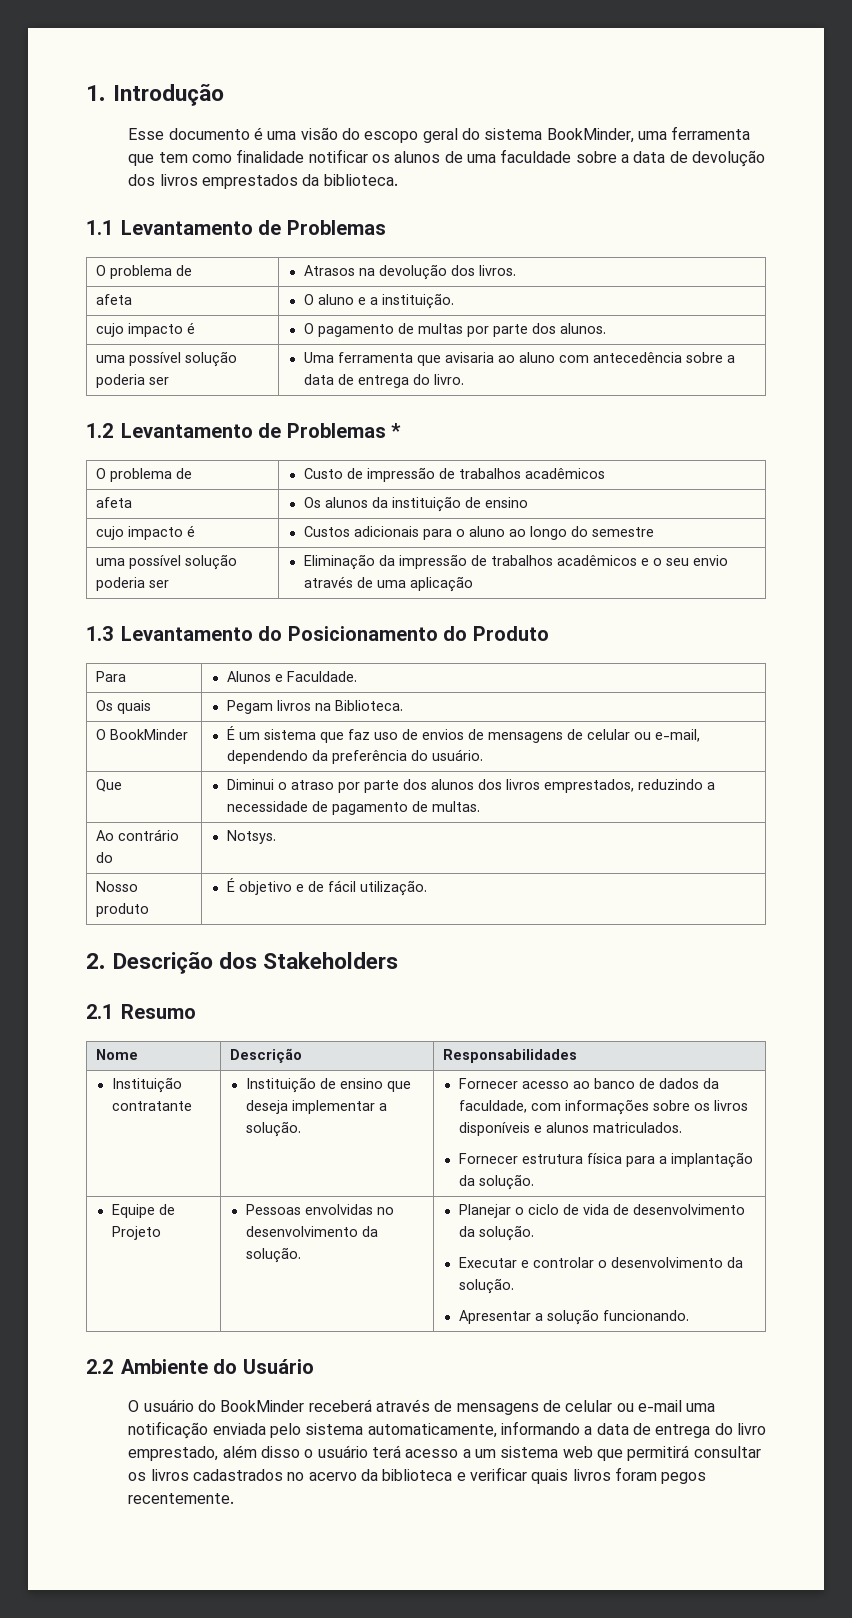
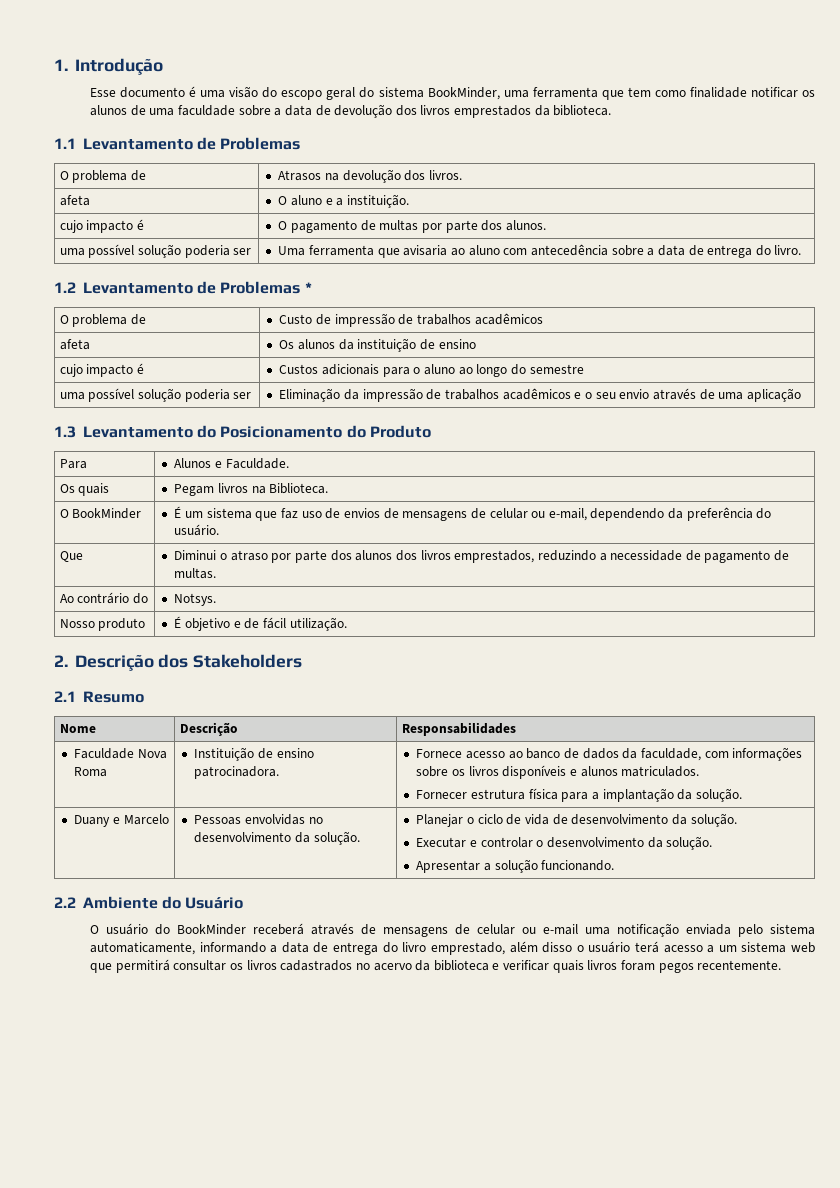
[111,1077,182,1093] [111,1101,192,1111] Instituição contratante -> [74,748,168,759] [74,767,108,777] Faculdade Nova Roma
[386,1081,411,1092] [245,1100,387,1114] [245,1121,301,1137] [458,1078,518,1089] que deseja implementar a solução. | Fornecer -> [194,766,280,779] [416,749,463,758] patrocinadora. | Fornece
[111,1204,175,1218] [111,1226,161,1240] Equipe de Projeto -> [74,814,169,827] Duany e Marcelo

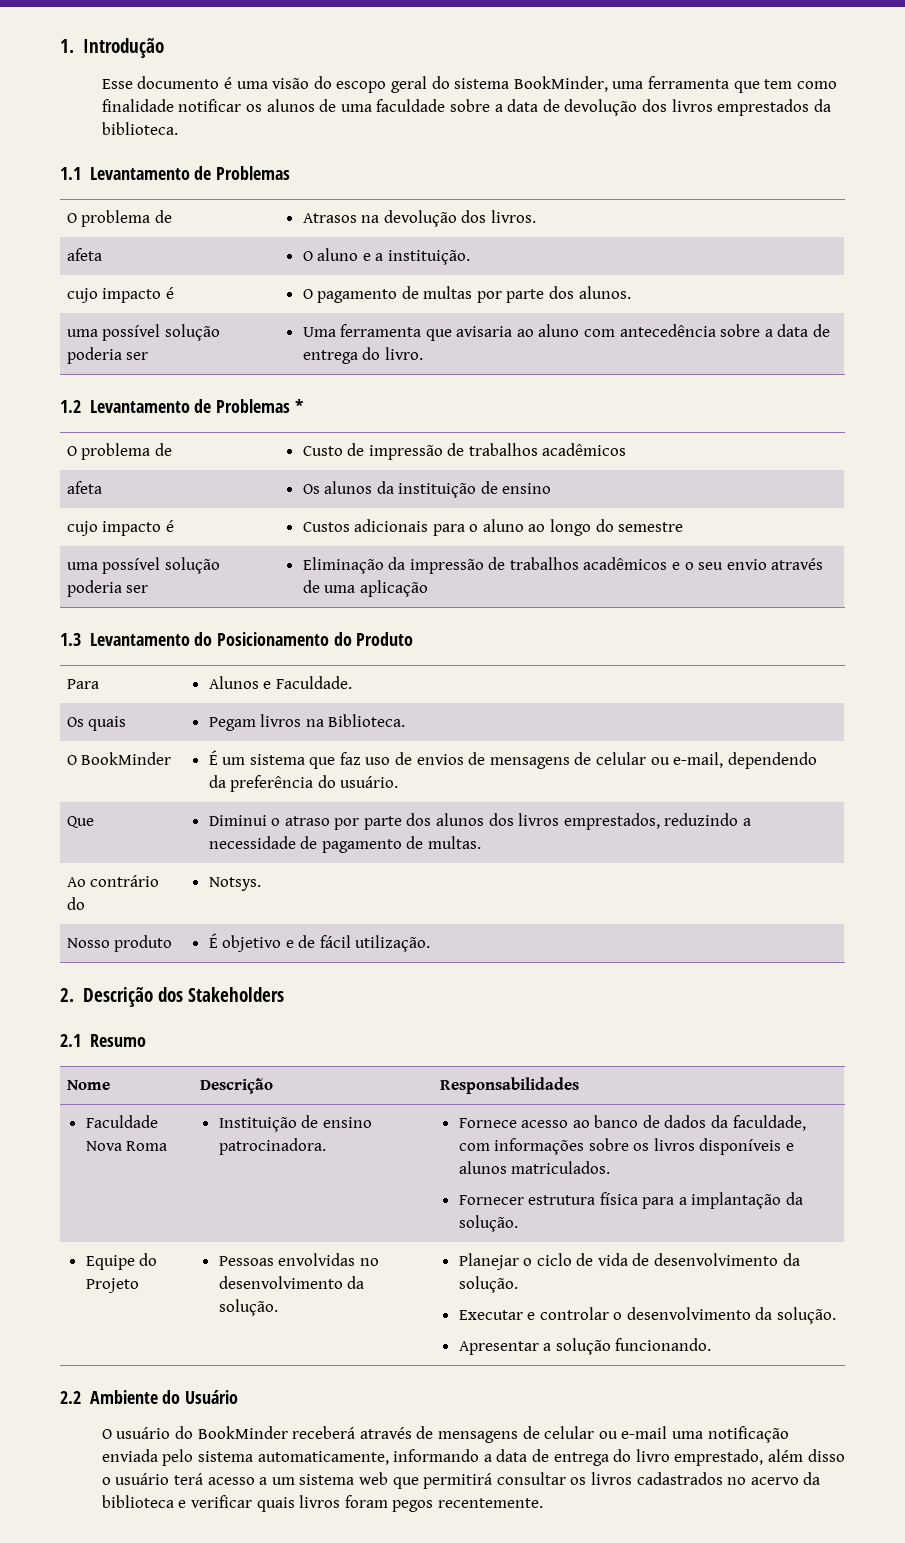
[74,814,169,827] Duany e Marcelo -> [85,1253,158,1270] [85,1278,139,1293] Equipe do Projeto

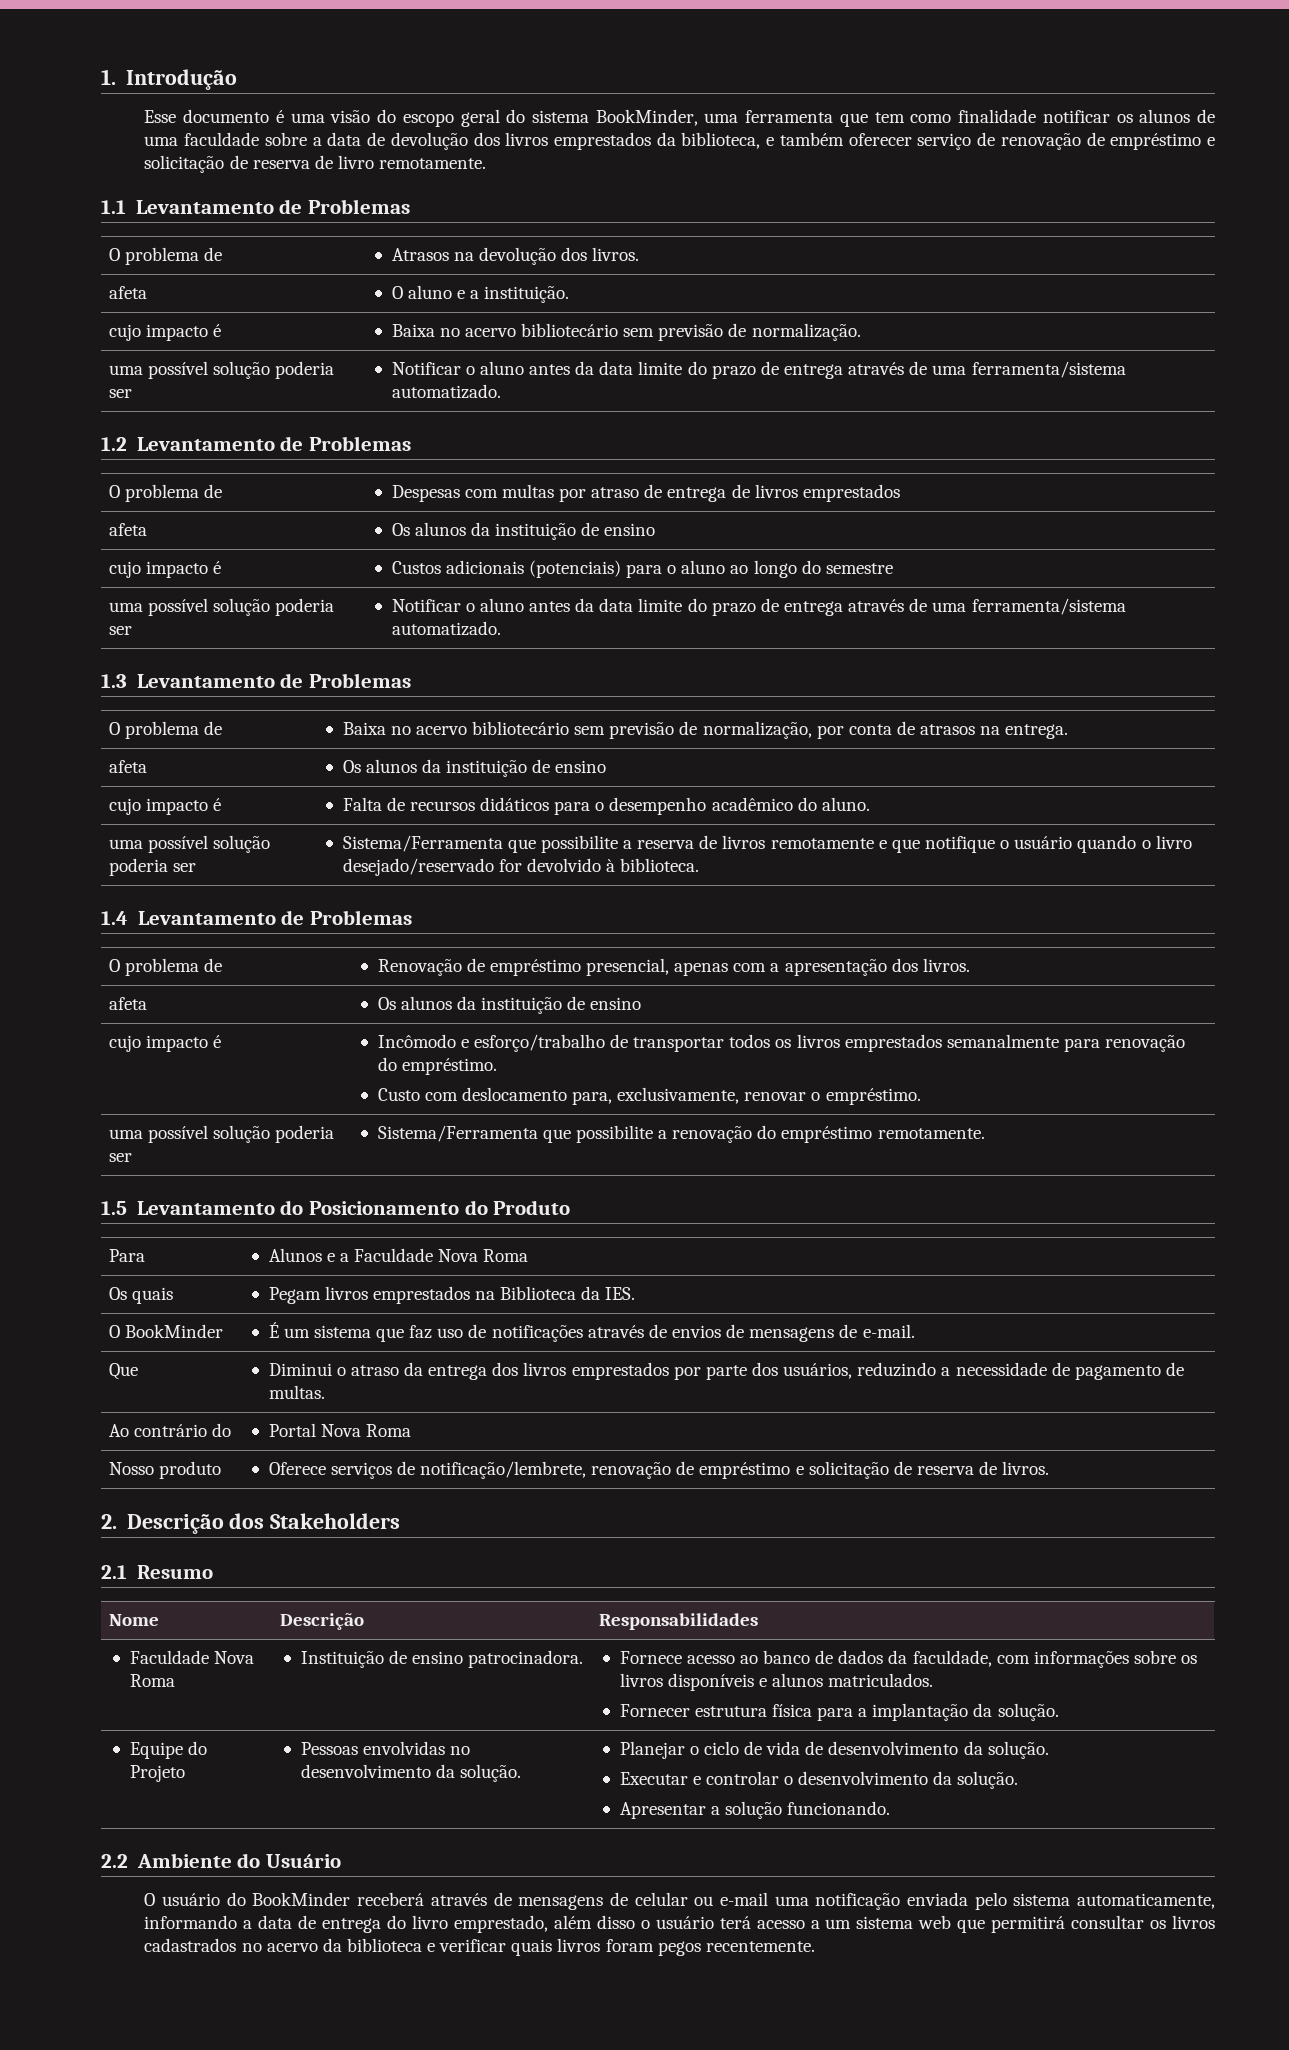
[101,122,178,135] biblioteca. -> [681,132,1215,150] [144,155,487,173] biblioteca, e também oferecer serviço de renovação de empréstimo e solicitação de reserva de livro remotamente.
[302,286,631,303] [66,324,220,341] [66,347,149,364] [302,324,830,341] [302,347,423,364] O pagamento de multas por parte dos alunos. // uma possível solução poderia ser | Uma ferramenta que avisaria ao aluno com antecedência sobre a data de entrega do livro. -> [391,323,861,341] [108,361,335,379] [108,389,132,398] [391,361,1126,379] [391,384,501,399] Baixa no acervo bibliotecário sem previsão de normalização. // uma possível solução poderia ser | Notificar o aluno antes da data limite do prazo de entrega através de uma ferramenta/sistema automatizado.
[294,399,303,413] [66,443,172,460] [302,443,627,460] * // O problema de | Custo de impressão de trabalhos acadêmicos -> [108,484,223,502] [391,484,900,502] // O problema de | Despesas com multas por atraso de entrega de livros emprestados
(429, 525) none -> [528,560,621,578] (potenciais)
[302,557,824,574] [302,580,428,597] [60,633,81,646] Eliminação da impressão de trabalhos acadêmicos e o seu envio através de uma aplicação // 1.3 -> [391,598,1126,616] [391,621,501,636] [101,673,411,688] [108,721,223,739] [342,721,1069,739] [108,760,147,773] [342,759,607,777] [108,798,222,815] [342,797,870,815] [108,835,271,853] [108,858,196,876] [342,835,1192,853] [342,858,700,876] [101,910,412,925] [108,958,223,976] [377,958,970,976] [108,997,147,1010] [377,996,642,1014] [108,1035,222,1052] [377,1034,1186,1052] [377,1057,497,1075] [377,1087,921,1105] [108,1125,335,1143] [108,1153,132,1162] [377,1125,985,1143] [101,1201,127,1215] Notificar o aluno antes da data limite do prazo de entrega através de uma ferramenta/sistema automatizado. // 1.3 Levantamento de Problemas // O problema de | Baixa no acervo bibliotecário sem previsão de normalização, por conta de atrasos na entrega. // afeta | Os alunos da instituição de ensino // cujo impacto é | Falta de recursos didáticos para o desempenho acadêmico do aluno. // uma possível solução poderia ser | Sistema/Ferramenta que possibilite a reserva de livros remotamente e que notifique o usuário quando o livro desejado/reservado for devolvido à biblioteca. // 1.4 Levantamento de Problemas // O problema de | Renovação de empréstimo presencial, apenas com a apresentação dos livros. // afeta | Os alunos da instituição de ensino // cujo impacto é | Incômodo e esforço/trabalho de transportar todos os livros emprestados semanalmente para renovação do empréstimo. // Custo com deslocamento para, exclusivamente, renovar o empréstimo. // uma possível solução poderia ser | Sistema/Ferramenta que possibilite a renovação do empréstimo remotamente. // 1.5
[275,676,352,689] Faculdade. -> [339,1248,529,1262] a Faculdade Nova Roma
[305,714,406,727] na Biblioteca. -> [372,1286,636,1304] emprestados na Biblioteca da IES.
(413, 758) none -> [491,1324,667,1342] notificações através de
[595,752,817,769] [208,775,399,792] [66,816,94,828] [208,813,660,830] celular ou e-mail, dependendo da preferência do usuário. // Que | Diminui o atraso por parte dos alunos dos livros emprestados, -> [862,1324,915,1338] [108,1363,138,1380] [268,1362,853,1380] e-mail. // Que | Diminui o atraso da entrega dos livros emprestados por parte dos usuários,
[208,877,261,891] Notsys. -> [268,1423,411,1437] Portal Nova Roma
[208,933,431,952] É objetivo e de fácil utilização. -> [268,1461,1050,1479] Oferece serviços de notificação/lembrete, renovação de empréstimo e solicitação de reserva de livros.

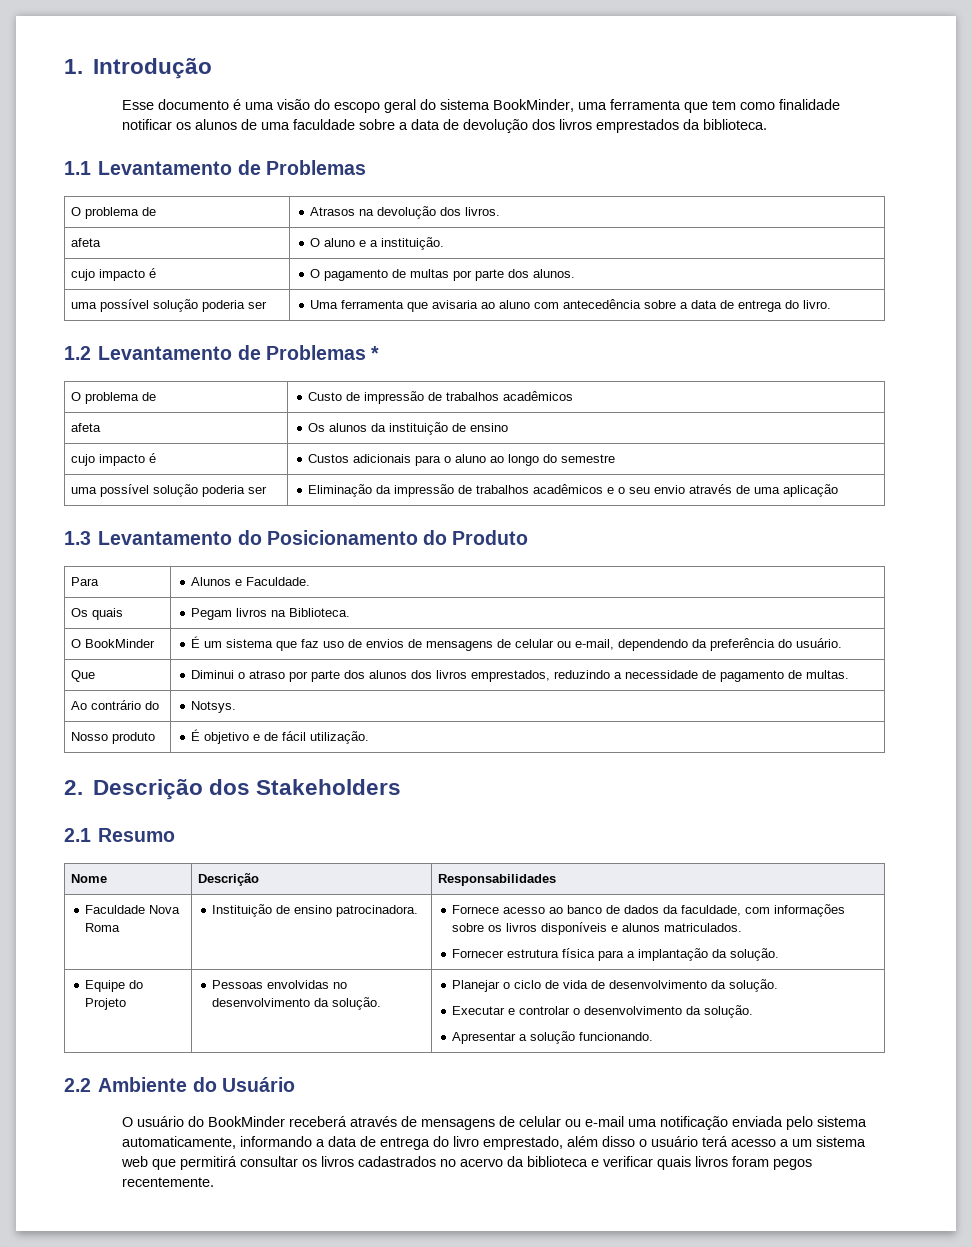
[681,132,1215,150] [144,155,487,173] biblioteca, e também oferecer serviço de renovação de empréstimo e solicitação de reserva de livro remotamente. -> [702,119,767,130] biblioteca.
[391,323,861,341] [108,361,335,379] [108,389,132,398] [391,361,1126,379] [391,384,501,399] Baixa no acervo bibliotecário sem previsão de normalização. // uma possível solução poderia ser | Notificar o aluno antes da data limite do prazo de entrega através de uma ferramenta/sistema automatizado. -> [310,269,576,281] [70,299,267,312] [310,299,832,312] O pagamento de multas por parte dos alunos. // uma possível solução poderia ser | Uma ferramenta que avisaria ao aluno com antecedência sobre a data de entrega do livro.
[108,484,223,502] [391,484,900,502] // O problema de | Despesas com multas por atraso de entrega de livros emprestados -> [371,346,380,360] [70,392,156,404] [308,391,574,404] * // O problema de | Custo de impressão de trabalhos acadêmicos
[528,560,621,578] (potenciais) -> (412, 458) none
[391,598,1126,616] [391,621,501,636] [101,673,411,688] [108,721,223,739] [342,721,1069,739] [108,760,147,773] [342,759,607,777] [108,798,222,815] [342,797,870,815] [108,835,271,853] [108,858,196,876] [342,835,1192,853] [342,858,700,876] [101,910,412,925] [108,958,223,976] [377,958,970,976] [108,997,147,1010] [377,996,642,1014] [108,1035,222,1052] [377,1034,1186,1052] [377,1057,497,1075] [377,1087,921,1105] [108,1125,335,1143] [108,1153,132,1162] [377,1125,985,1143] [101,1201,127,1215] Notificar o aluno antes da data limite do prazo de entrega através de uma ferramenta/sistema automatizado. // 1.3 Levantamento de Problemas // O problema de | Baixa no acervo bibliotecário sem previsão de normalização, por conta de atrasos na entrega. // afeta | Os alunos da instituição de ensino // cujo impacto é | Falta de recursos didáticos para o desempenho acadêmico do aluno. // uma possível solução poderia ser | Sistema/Ferramenta que possibilite a reserva de livros remotamente e que notifique o usuário quando o livro desejado/reservado for devolvido à biblioteca. // 1.4 Levantamento de Problemas // O problema de | Renovação de empréstimo presencial, apenas com a apresentação dos livros. // afeta | Os alunos da instituição de ensino // cujo impacto é | Incômodo e esforço/trabalho de transportar todos os livros emprestados semanalmente para renovação do empréstimo. // Custo com deslocamento para, exclusivamente, renovar o empréstimo. // uma possível solução poderia ser | Sistema/Ferramenta que possibilite a renovação do empréstimo remotamente. // 1.5 -> [308,484,839,497] [64,531,91,545] Eliminação da impressão de trabalhos acadêmicos e o seu envio através de uma aplicação // 1.3
[339,1248,529,1262] a Faculdade Nova Roma -> [246,577,311,586] Faculdade.
[372,1286,636,1304] emprestados na Biblioteca da IES. -> [271,608,351,617] na Biblioteca.
[491,1324,667,1342] notificações através de -> (363, 643) none
[862,1324,915,1338] [108,1363,138,1380] [268,1362,853,1380] e-mail. // Que | Diminui o atraso da entrega dos livros emprestados por parte dos usuários, -> [515,638,843,651] [70,670,95,682] [191,670,551,682] celular ou e-mail, dependendo da preferência do usuário. // Que | Diminui o atraso por parte dos alunos dos livros emprestados,
[268,1423,411,1437] Portal Nova Roma -> [191,701,237,713] Notsys.
[268,1461,1050,1479] Oferece serviços de notificação/lembrete, renovação de empréstimo e solicitação de reserva de livros. -> [191,729,370,744] É objetivo e de fácil utilização.

